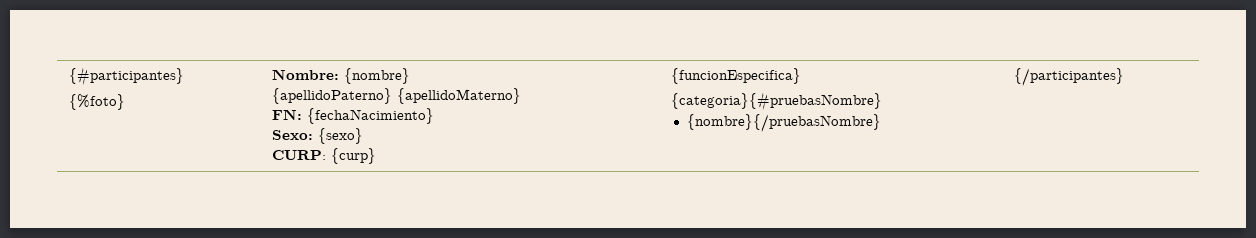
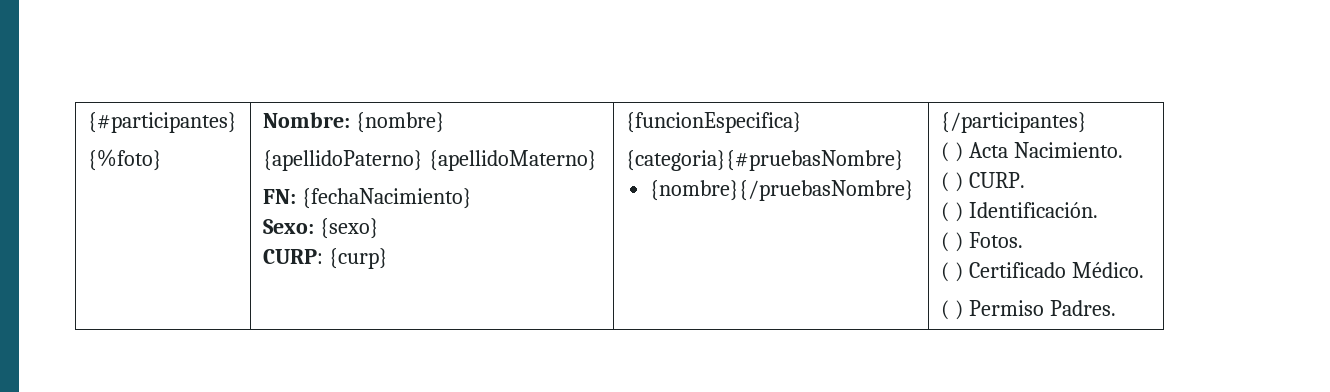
(1124, 77) none -> [940,142,1123,162] [940,172,1025,192] [940,202,1098,222] [940,232,1023,252] [940,262,1144,282] [940,300,1116,320] // ( ) Acta Nacimiento. // ( ) CURP. // ( ) Identificación. // ( ) Fotos. // ( ) Certificado Médico. // ( ) Permiso Padres.

